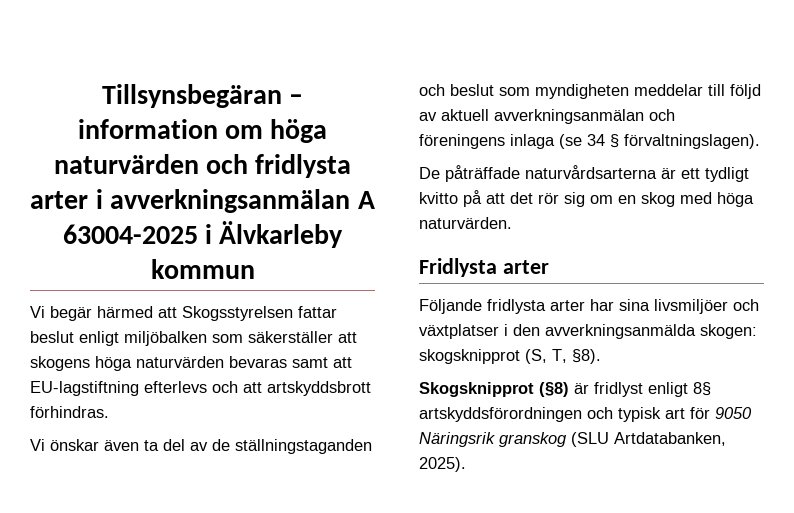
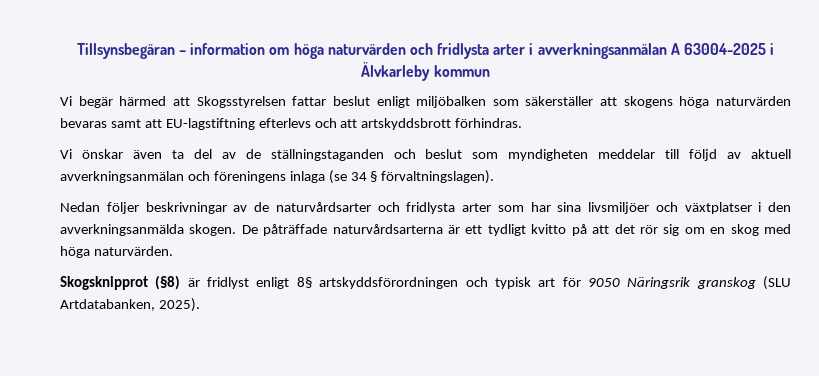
(760, 141) none -> [60,202,791,214] [60,224,237,236] Nedan följer beskrivningar av de naturvårdsarter och fridlysta arter som har sina livsmiljöer och växtplatser i den avverkningsanmälda skogen.
[419,258,549,277] [419,299,759,314] [419,324,757,339] [419,349,601,364] // Fridlysta arter // Följande fridlysta arter har sina livsmiljöer och växtplatser i den avverkningsanmälda skogen: skogsknipprot (S, T, §8). -> (173, 251) none

